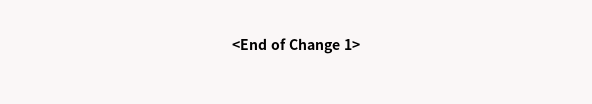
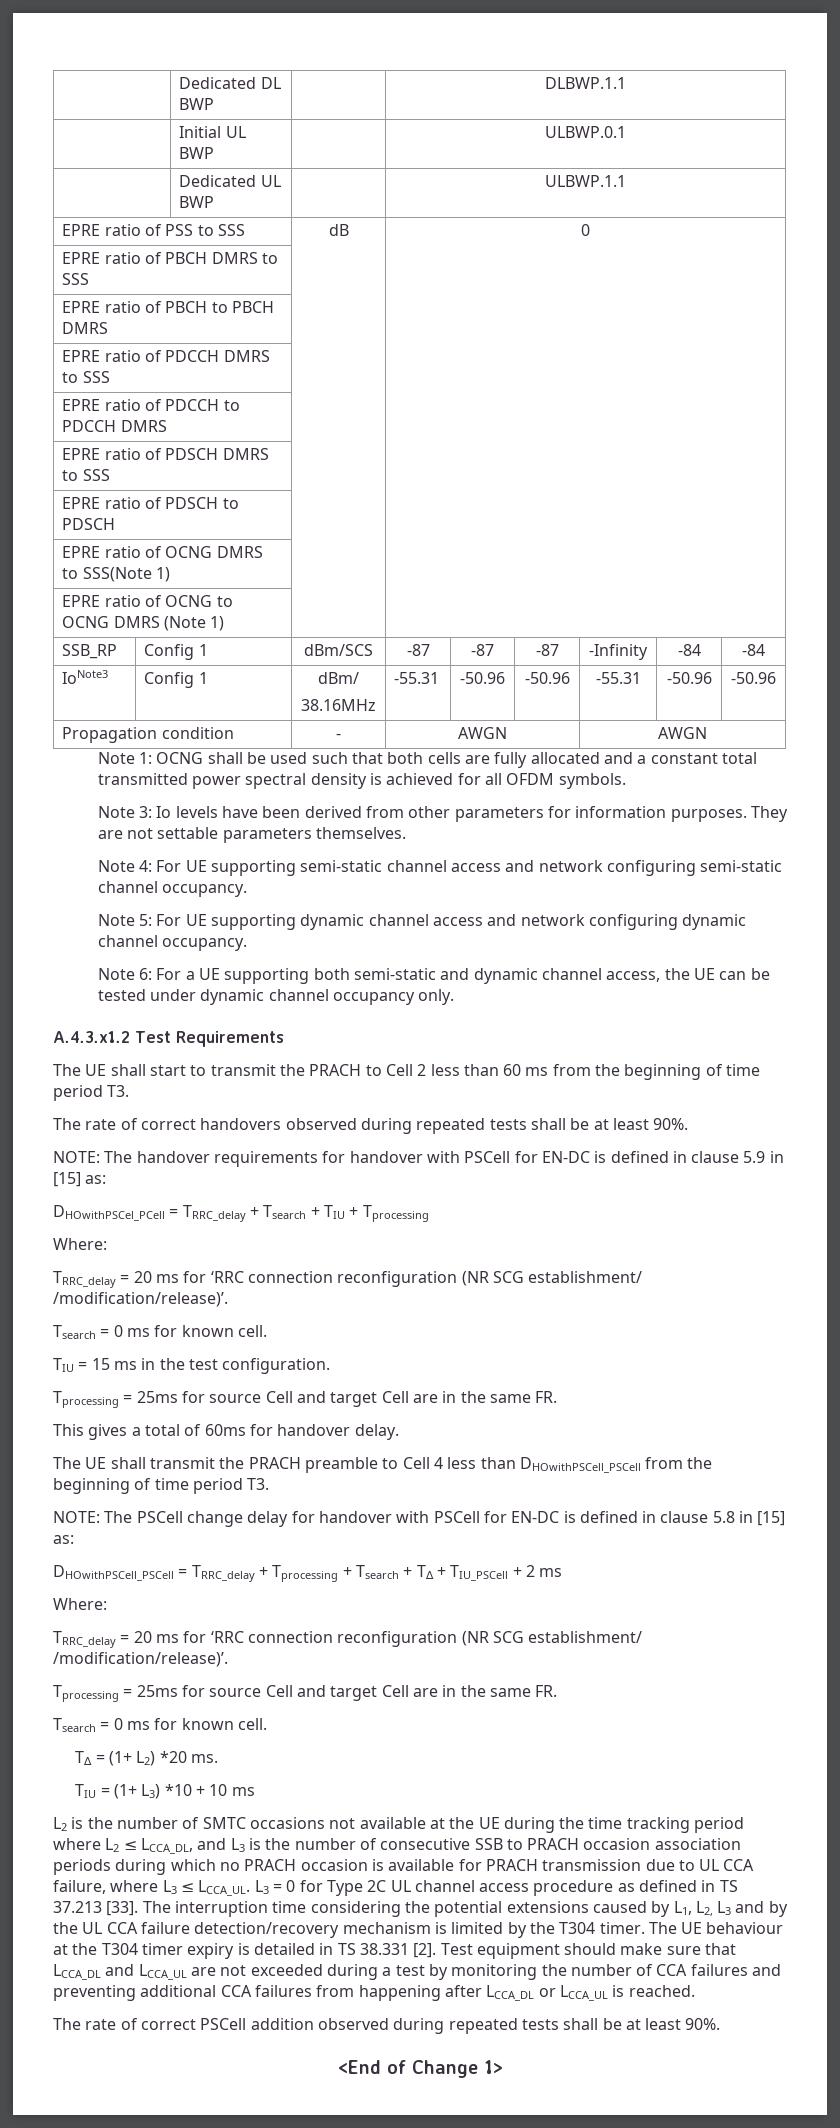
(232, 44) none -> [179,77,281,89] [179,98,215,110] [545,77,626,89] [179,126,246,138] [179,147,215,159] [545,126,626,138] [179,175,281,187] [179,196,215,208] [545,175,626,187] [62,224,245,236] [328,224,349,236] [581,224,590,236] [62,252,278,264] [62,273,90,285] [62,301,274,313] [62,322,109,334] [62,350,270,362] [62,371,110,383] [62,399,240,411] [62,420,167,432] [62,448,269,460] [62,469,110,481] [62,497,239,509] [62,518,116,530] [62,546,263,558] [62,567,170,582] [62,595,233,607] [62,616,225,631] [62,644,118,659] [144,644,208,660] [304,644,373,656] [406,644,430,656] [471,644,494,656] [535,644,559,656] [589,644,648,660] [677,644,701,656] [742,644,765,656] [62,670,109,684] [144,672,208,688] [318,672,359,684] [301,699,376,711] [394,672,440,684] [460,672,505,684] [524,672,570,684] [595,672,641,684] [666,672,712,684] [731,672,776,684] [62,727,234,743] [336,733,341,739] [458,727,507,739] [658,727,707,739] [97,752,757,768] [97,773,626,789] [97,806,788,822] [97,827,407,843] [97,860,783,876] [97,881,248,897] [97,914,747,930] [97,935,248,951] [97,968,770,984] [97,989,455,1005] [53,1031,284,1047] [53,1064,761,1080] [53,1085,130,1101] [53,1118,689,1134] [53,1151,784,1167] [53,1172,107,1187] [53,1205,429,1222] [53,1238,107,1250] [53,1271,643,1288] [53,1292,228,1307] [53,1325,267,1339] [53,1358,331,1374] [53,1391,558,1408] [53,1424,399,1440] [53,1457,713,1473] [53,1478,270,1494] [53,1511,786,1527] [53,1535,74,1544] [53,1565,563,1582] [53,1598,107,1610] [53,1631,643,1648] [53,1652,228,1667] [53,1685,558,1702] [53,1718,267,1732] [75,1751,219,1766] [75,1784,255,1799] [53,1817,745,1833] [53,1838,741,1854] [53,1859,755,1875] [53,1880,738,1896] [53,1901,788,1917] [53,1922,784,1938] [53,1943,737,1959] [53,1964,782,1980] [53,1985,695,2001] [53,2018,721,2034] | Dedicated DL BWP | | DLBWP.1.1 // | Initial UL BWP | | ULBWP.0.1 // | Dedicated UL BWP | | ULBWP.1.1 // EPRE ratio of PSS to SSS | dB | 0 // EPRE ratio of PBCH DMRS to SSS | | // EPRE ratio of PBCH to PBCH DMRS | | // EPRE ratio of PDCCH DMRS to SSS | | // EPRE ratio of PDCCH to PDCCH DMRS | | // EPRE ratio of PDSCH DMRS to SSS | | // EPRE ratio of PDSCH to PDSCH | | // EPRE ratio of OCNG DMRS to SSS(Note 1) | | // EPRE ratio of OCNG to OCNG DMRS (Note 1) | | // SSB_RP | Config 1 | dBm/SCS | -87 | -87 | -87 | -Infinity | -84 | -84 // IoNote3 | Config 1 | dBm/ // 38.16MHz | -55.31 | -50.96 | -50.96 | -55.31 | -50.96 | -50.96 // Propagation condition | - | AWGN | AWGN // Note 1: OCNG shall be used such that both cells are fully allocated and a constant total transmitted power spectral density is achieved for all OFDM symbols. // Note 3: Io levels have been derived from other parameters for information purposes. They are not settable parameters themselves. // Note 4: For UE supporting semi-static channel access and network configuring semi-static channel occupancy. // Note 5: For UE supporting dynamic channel access and network configuring dynamic channel occupancy. // Note 6: For a UE supporting both semi-static and dynamic channel access, the UE can be tested under dynamic channel occupancy only. // A.4.3.x1.2 Test Requirements // The UE shall start to transmit the PRACH to Cell 2 less than 60 ms from the beginning of time period T3. // The rate of correct handovers observed during repeated tests shall be at least 90%. // NOTE: The handover requirements for handover with PSCell for EN-DC is defined in clause 5.9 in [15] as: // DHOwithPSCel_PCell = TRRC_delay + Tsearch + TIU + Tprocessing // Where: // TRRC_delay = 20 ms for ‘RRC connection reconfiguration (NR SCG establishment/ /modification/release)’. // Tsearch = 0 ms for known cell. // TIU = 15 ms in the test configuration. // Tprocessing = 25ms for source Cell and target Cell are in the same FR. // This gives a total of 60ms for handover delay. // The UE shall transmit the PRACH preamble to Cell 4 less than DHOwithPSCell_PSCell from the beginning of time period T3. // NOTE: The PSCell change delay for handover with PSCell for EN-DC is defined in clause 5.8 in [15] as: // DHOwithPSCell_PSCell = TRRC_delay + Tprocessing + Tsearch + T∆ + TIU_PSCell + 2 ms // Where: // TRRC_delay = 20 ms for ‘RRC connection reconfiguration (NR SCG establishment/ /modification/release)’. // Tprocessing = 25ms for source Cell and target Cell are in the same FR. // Tsearch = 0 ms for known cell. // T∆ = (1+ L2) *20 ms. // TIU = (1+ L3) *10 + 10 ms // L2 is the number of SMTC occasions not available at the UE during the time tracking period where L2 ≤ LCCA_DL, and L3 is the number of consecutive SSB to PRACH occasion association periods during which no PRACH occasion is available for PRACH transmission due to UL CCA failure, where L3 ≤ LCCA_UL. L3 = 0 for Type 2C UL channel access procedure as defined in TS 37.213 [33]. The interruption time considering the potential extensions caused by L1, L2, L3 and by the UL CCA failure detection/recovery mechanism is limited by the T304 timer. The UE behaviour at the T304 timer expiry is detailed in TS 38.331 [2]. Test equipment should make sure that LCCA_DL and LCCA_UL are not exceeded during a test by monitoring the number of CCA failures and preventing additional CCA failures from happening after LCCA_DL or LCCA_UL is reached. // The rate of correct PSCell addition observed during repeated tests shall be at least 90%. //

